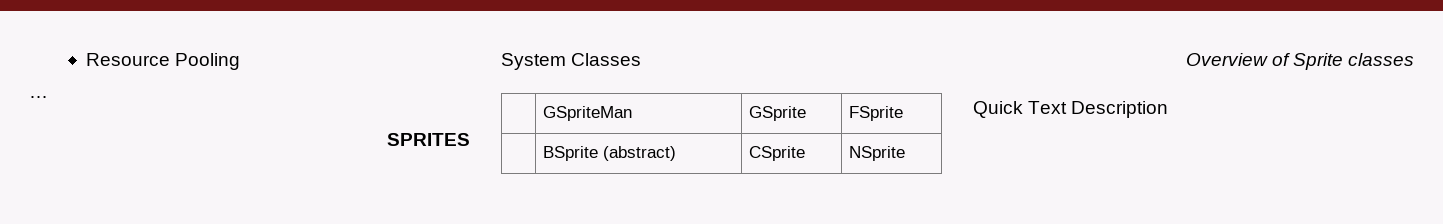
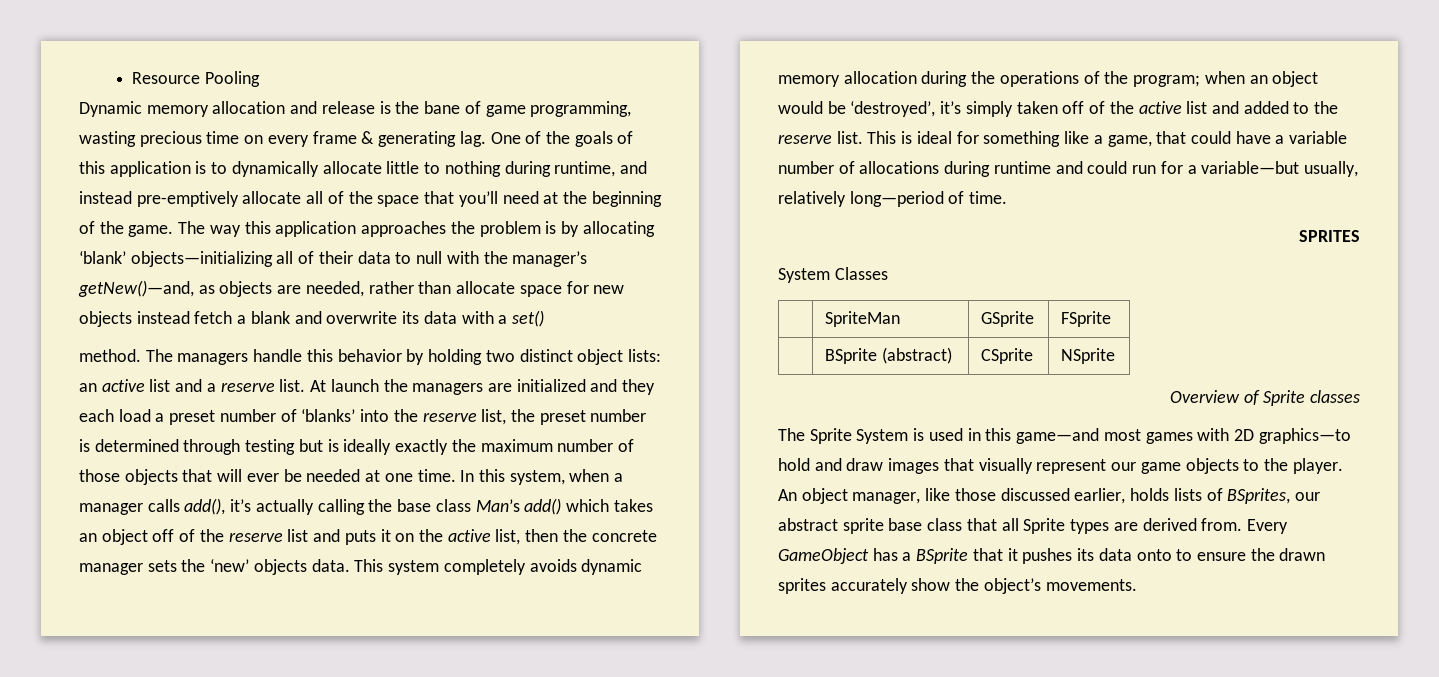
[29,96,48,98] … -> [79,101,632,117] [79,131,634,147] [79,161,647,177] [79,191,662,207] [79,221,655,237] [79,251,588,267] [78,280,625,297] [79,310,544,327] [79,349,661,365] [79,379,656,395] [79,409,647,425] [79,439,634,455] [79,469,624,485] [79,498,653,515] [79,529,657,545] [79,559,643,575] [778,71,1319,87] [778,101,1339,117] [778,131,1348,147] [778,161,1358,177] [778,191,1008,207] Dynamic memory allocation and release is the bane of game programming, wasting precious time on every frame & generating lag. One of the goals of this application is to dynamically allocate little to nothing during runtime, and instead pre-emptively allocate all of the space that you’ll need at the beginning of the game. The way this application approaches the problem is by allocating ‘blank’ objects—initializing all of their data to null with the manager’s getNew()—and, as objects are needed, rather than allocate space for new objects instead fetch a blank and overwrite its data with a set() // method. The managers handle this behavior by holding two distinct object lists: an active list and a reserve list. At launch the managers are initialized and they each load a preset number of ‘blanks’ into the reserve list, the preset number is determined through testing but is ideally exactly the maximum number of those objects that will ever be needed at one time. In this system, when a manager calls add(), it’s actually calling the base class Man’s add() which takes an object off of the reserve list and puts it on the active list, then the concrete manager sets the ‘new’ objects data. This system completely avoids dynamic memory allocation during the operations of the program; when an object would be ‘destroyed’, it’s simply taken off of the active list and added to the reserve list. This is ideal for something like a game, that could have a variable number of allocations during runtime and could run for a variable—but usually, relatively long—period of time.
[542,106,632,121] GSpriteMan -> [825,311,901,327] SpriteMan
[973,101,1169,118] Quick Text Description -> [778,428,1351,444] [778,458,1343,474] [778,488,1320,504] [778,518,1288,534] [778,548,1326,564] [778,578,1137,594] The Sprite System is used in this game—and most games with 2D graphics—to hold and draw images that visually represent our game objects to the player. An object manager, like those discussed earlier, holds lists of BSprites, our abstract sprite base class that all Sprite types are derived from. Every GameObject has a BSprite that it pushes its data onto to ensure the drawn sprites accurately show the object’s movements.

